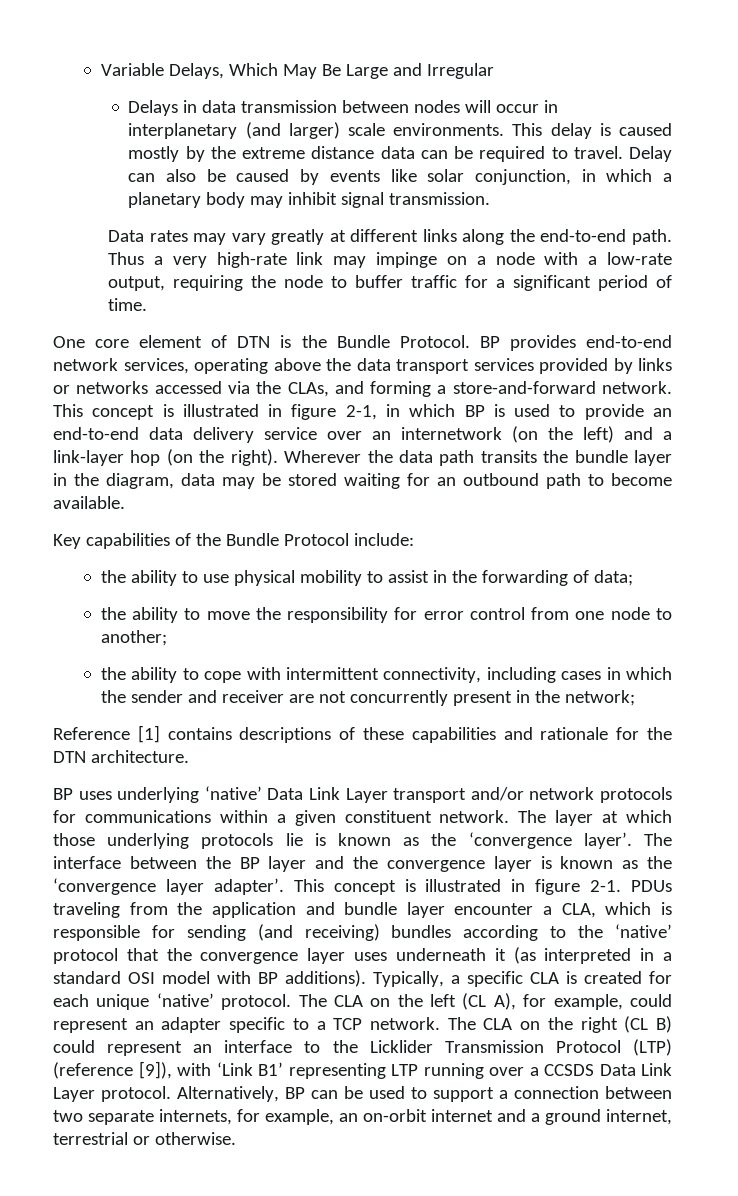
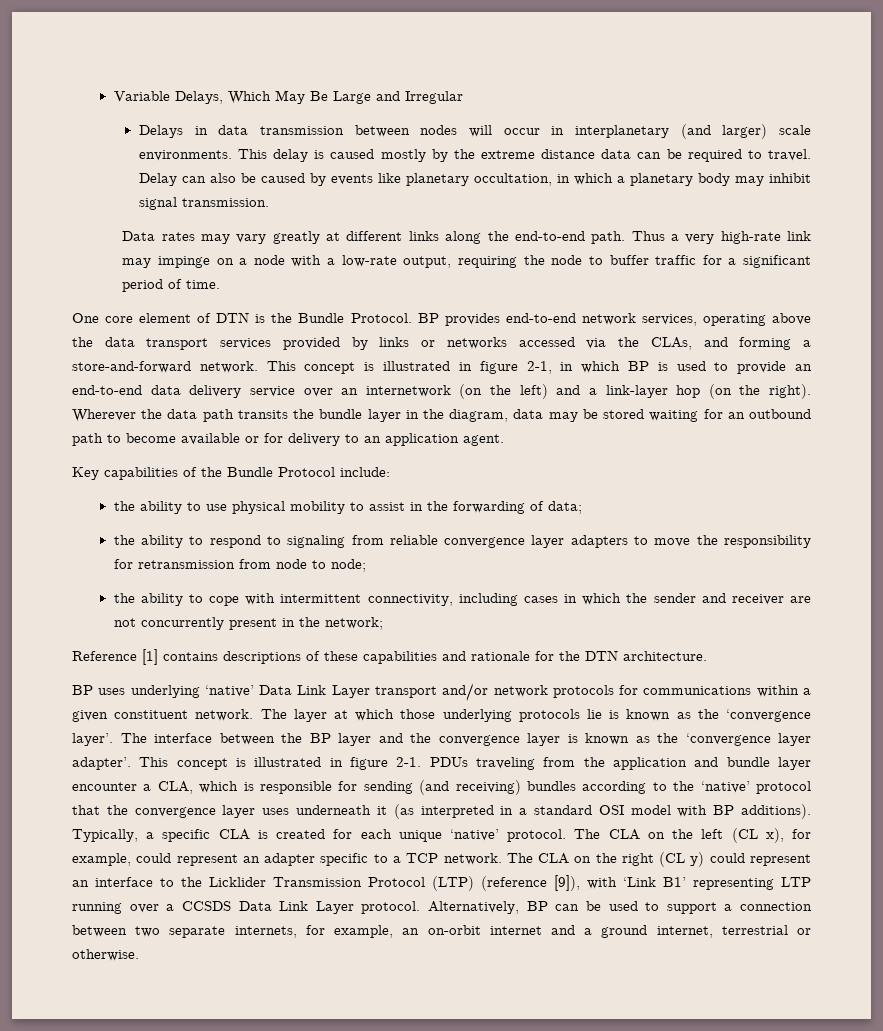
[427,169,571,185] solar conjunction, -> [405,173,552,186] planetary occultation,
[53,496,125,509] available. -> [181,433,504,446] available or for delivery to an application agent.
[206,607,672,623] [100,630,167,646] move the responsibility for error control from one node to another; -> [209,535,812,548] [113,559,366,572] respond to signaling from reliable convergence layer adapters to move the responsibility for retransmission from node to node;
[493,993,516,1010] A), -> [765,828,784,843] x),
[655,1016,672,1033] B) -> [690,852,705,867] y)

